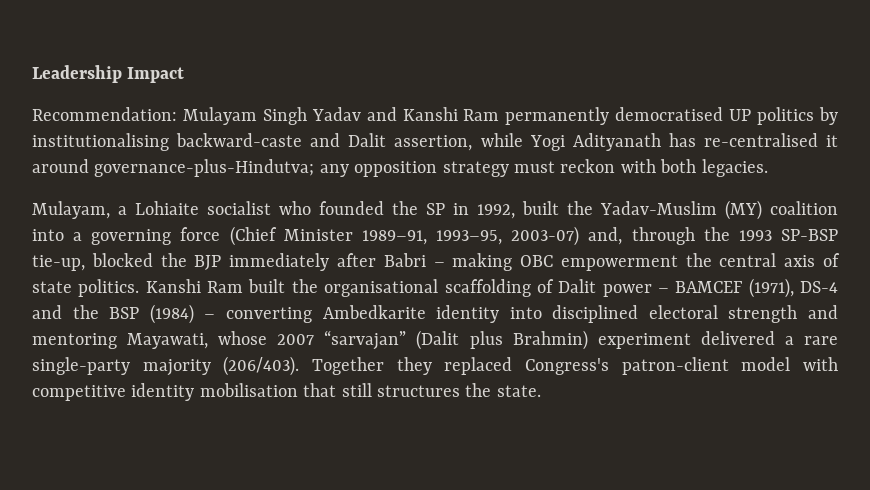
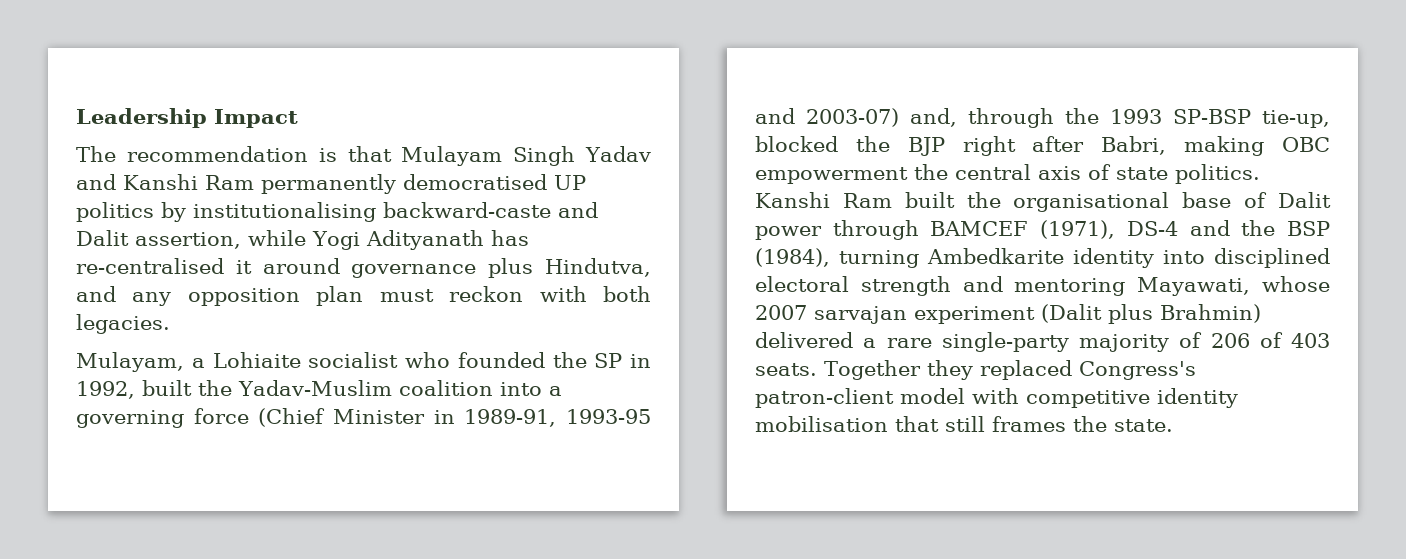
[32,107,177,121] Recommendation: -> [76,146,392,162] The recommendation is that
[94,159,315,177] governance-plus-Hindutva; -> [351,258,651,278] [76,286,116,302] governance plus Hindutva, and
[442,161,509,177] strategy -> [316,286,364,306] plan
[725,200,762,220] (MY) -> (392, 388) none
[361,230,503,245] 1989–91, 1993–95, -> [433,409,651,427] [755,108,795,124] in 1989-91, 1993-95 and
[229,253,445,271] immediately after Babri – -> [962,136,1167,156] right after Babri,
[444,279,531,297] scaffolding -> [1182,192,1232,208] base
[657,288,669,293] – -> [832,220,919,240] through
[149,304,312,324] (1984) – converting -> [755,248,919,268] (1984), turning
[324,330,407,350] “sarvajan” -> [814,306,1035,324] sarvajan experiment
[597,333,691,349] experiment -> (1261, 313) none
[223,356,300,376] (206/403). -> [1179,332,1330,348] [755,363,817,376] of 206 of 403 seats.
[376,385,460,397] structures -> [992,416,1066,432] frames

